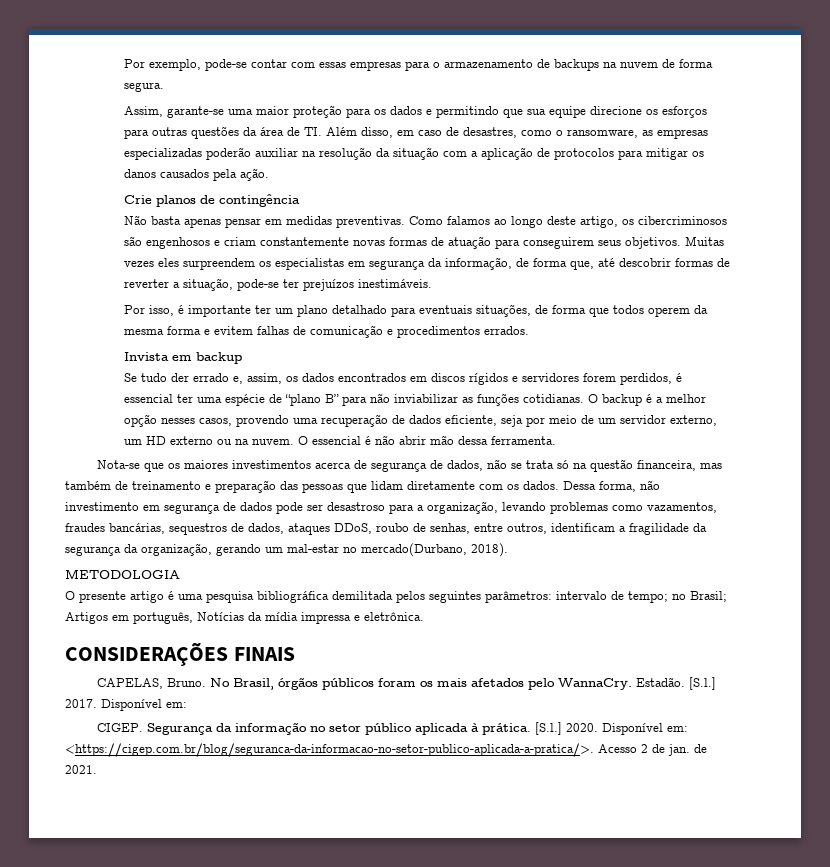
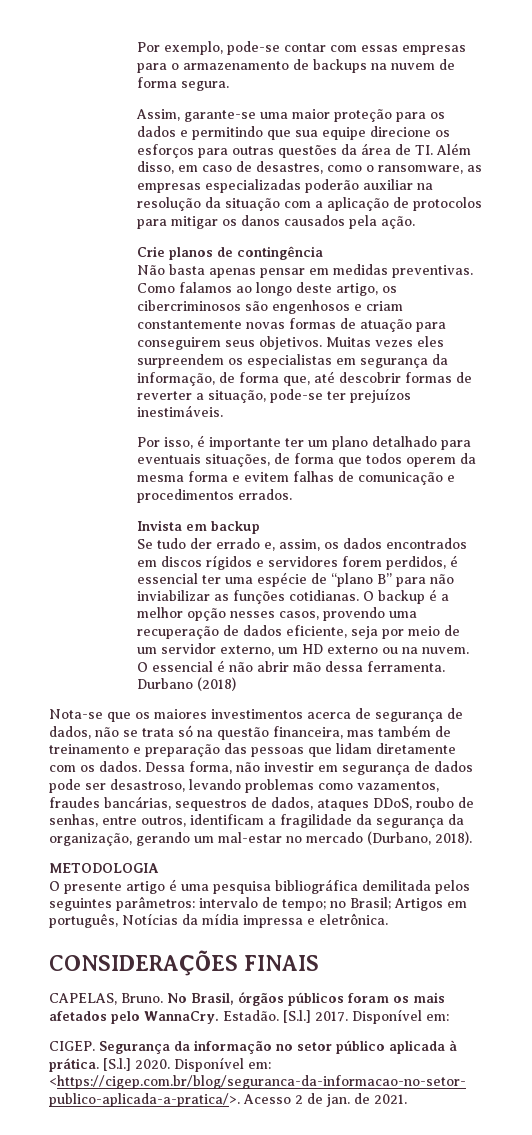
(556, 440) none -> [137,677,237,691] Durbano (2018)
[65,502,139,511] investimento -> [264,762,314,772] investir
[327,501,498,514] desastroso para a organização, -> [110,779,185,792] desastroso,
[361,543,467,557] mercado(Durbano, -> [306,831,431,845] mercado (Durbano,

